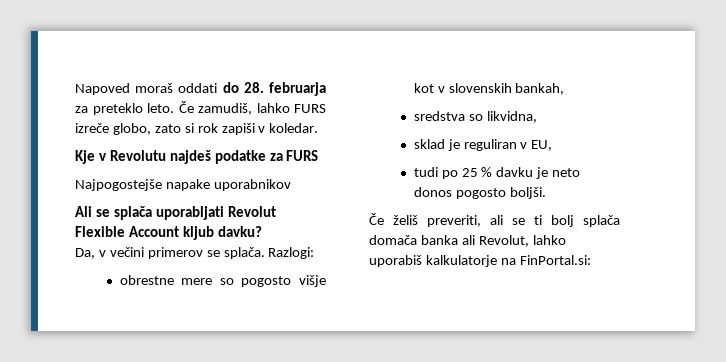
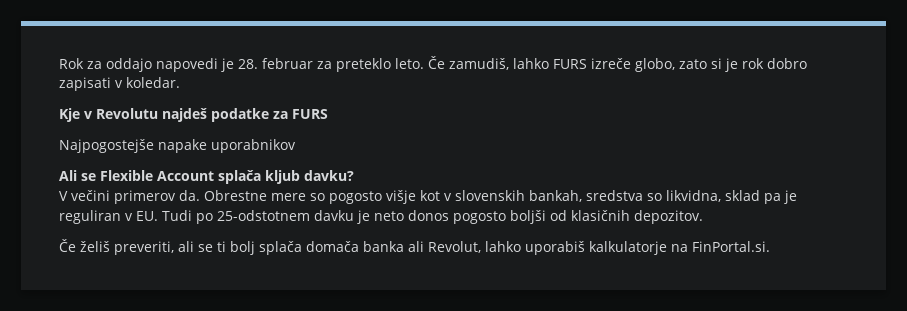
[75,82,326,96] Napoved moraš oddati do 28. februarja -> [59,58,313,72] Rok za oddajo napovedi je 28. februar
[197,123,255,135] rok zapiši -> [725,58,807,72] [59,77,111,91] je rok dobro zapisati
[113,206,276,220] splača uporabljati Revolut -> (96, 177) none
(179, 231) none -> [218,170,261,184] splača
[75,247,315,259] [119,275,174,285] Da, v večini primerov se splača. Razlogi: // obrestne -> [59,190,267,204] V večini primerov da. Obrestne
(565, 89) // -> (582, 196) none
[413,139,445,149] // sklad -> [725,190,781,204] sklad pa
[531,140,553,151] [413,167,493,179] EU, // tudi po 25 % -> [136,210,310,224] EU. Tudi po 25-odstotnem
[509,187,546,199] boljši. -> [510,210,703,224] boljši od klasičnih depozitov.
[519,255,591,265] FinPortal.si: -> [692,241,770,252] FinPortal.si.

